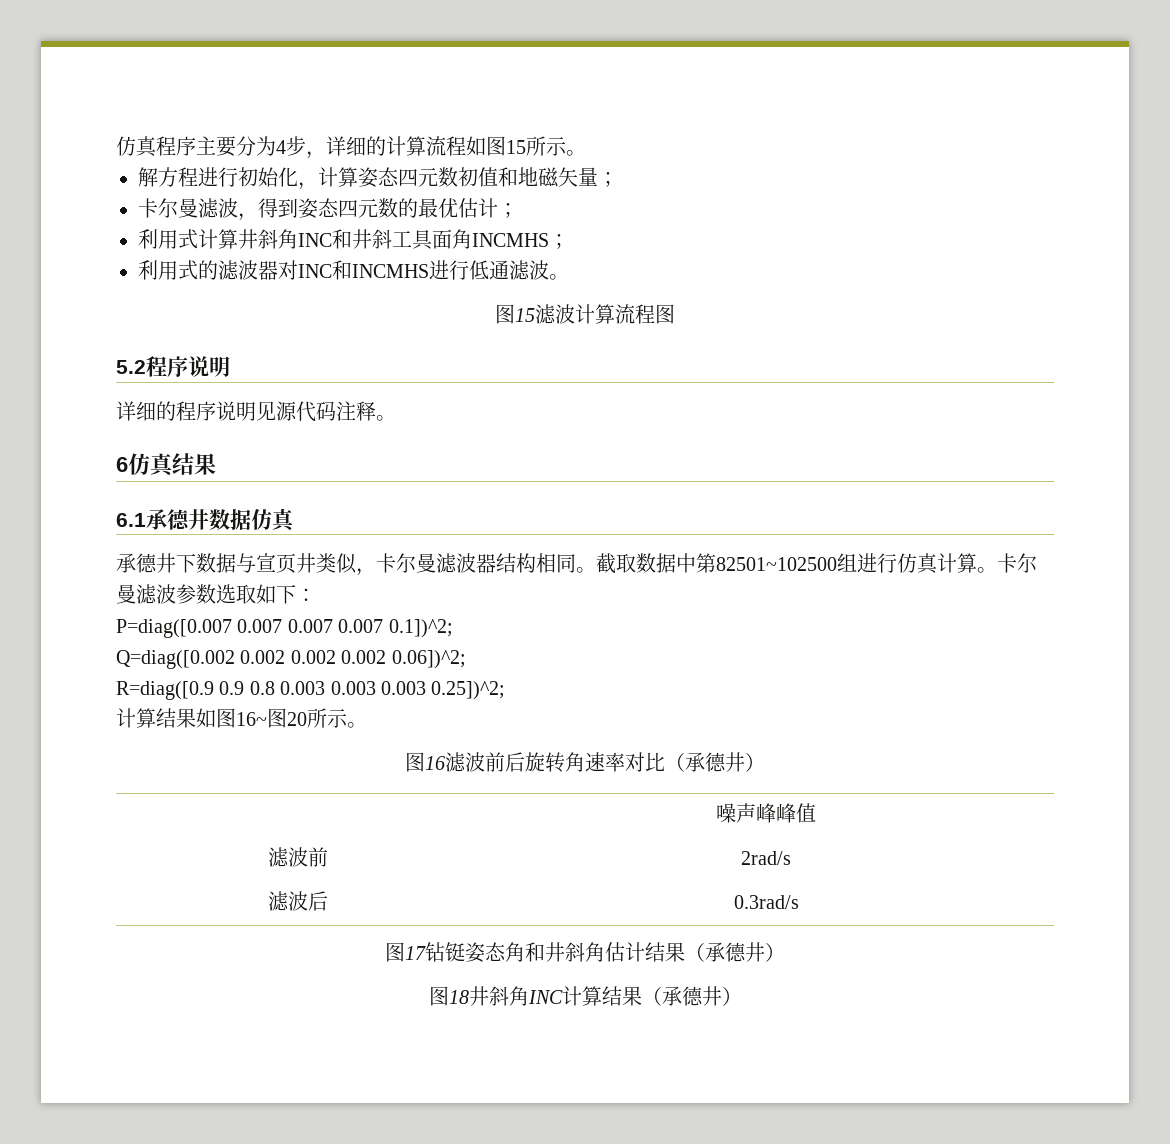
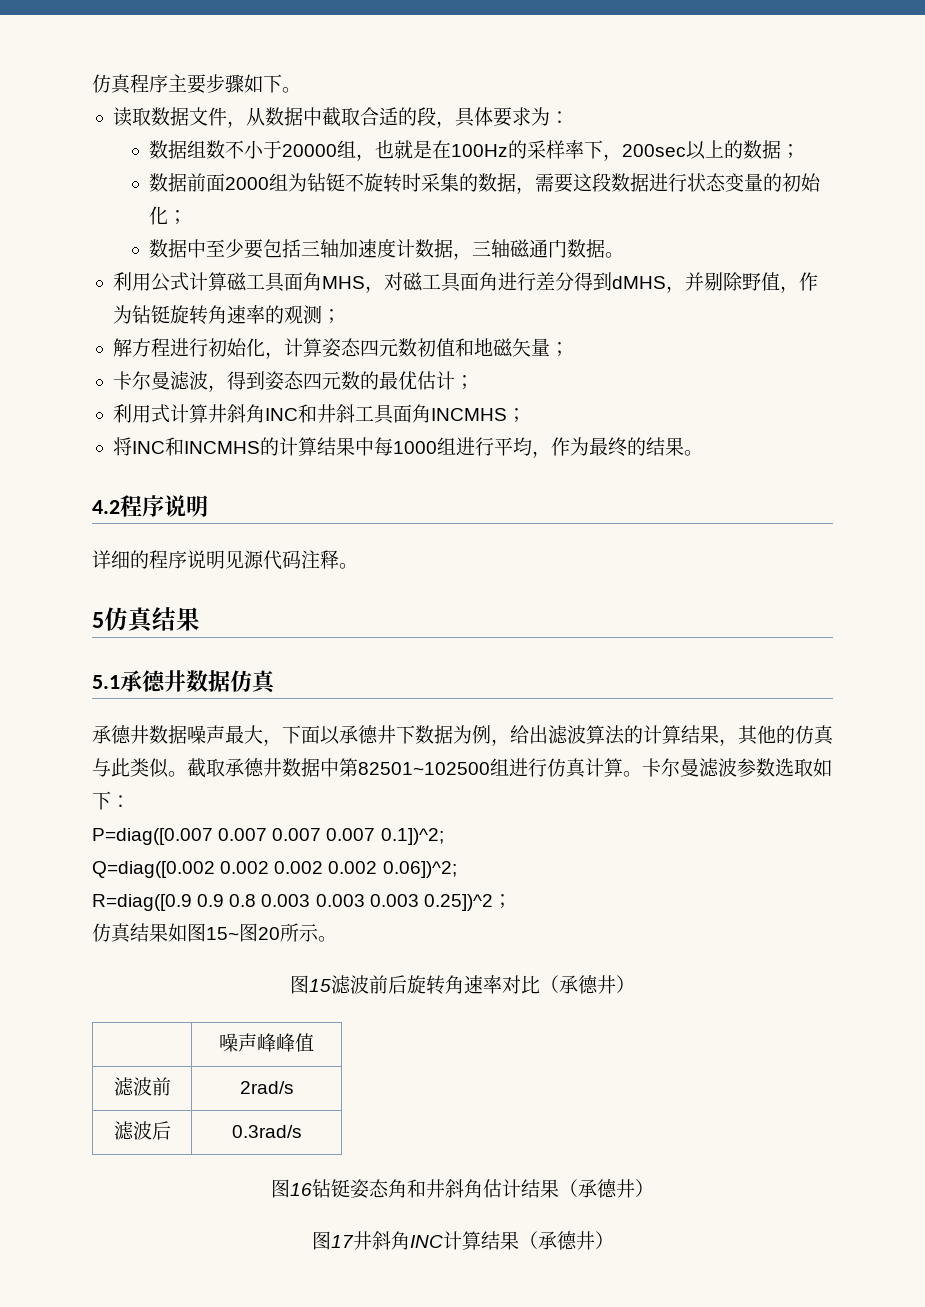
[236,136,586,159] 分为4步，详细的计算流程如图15所示。 -> [206,74,301,93] [112,107,569,128] [149,140,801,161] [149,173,822,194] [149,206,188,225] [149,239,625,260] [112,272,818,293] [112,305,341,325] 步骤如下。 // 读取数据文件，从数据中截取合适的段，具体要求为： // 数据组数不小于20000组，也就是在100Hz的采样率下，200sec以上的数据； // 数据前面2000组为钻铤不旋转时采集的数据，需要这段数据进行状态变量的初始化； // 数据中至少要包括三轴加速度计数据，三轴磁通门数据。 // 利用公式计算磁工具面角MHS，对磁工具面角进行差分得到dMHS，并剔除野值，作为钻铤旋转角速率的观测；
[138,260,569,280] [495,304,675,324] [116,360,146,374] 利用式的滤波器对INC和INCMHS进行低通滤波。 // 图15滤波计算流程图 // 5.2 -> [112,437,703,458] [92,500,120,514] 将INC和INCMHS的计算结果中每1000组进行平均，作为最终的结果。 // 4.2
[116,457,128,472] 6 -> [92,612,104,628] 5
[116,513,146,527] 6.1 -> [92,675,120,689] 5.1
[176,553,636,576] 下数据与宣页井类似，卡尔曼滤波器结构相同。截取 -> [149,725,834,746] [92,758,282,778] 数据噪声最大，下面以承德井下数据为例，给出滤波算法的计算结果，其他的仿真与此类似。截取承德井
[431,681,506,700] [116,708,156,728] 0.25])^2; // 计算 -> [423,894,512,911] [92,923,131,943] 0.25])^2； // 仿真
[236,712,267,726] 16~ -> [206,927,239,940] 15~
[425,756,445,770] 16 -> [309,979,331,992] 15
[405,946,426,960] 17 -> [290,1183,312,1196] 16
[448,990,469,1004] 18 -> [330,1235,354,1248] 17

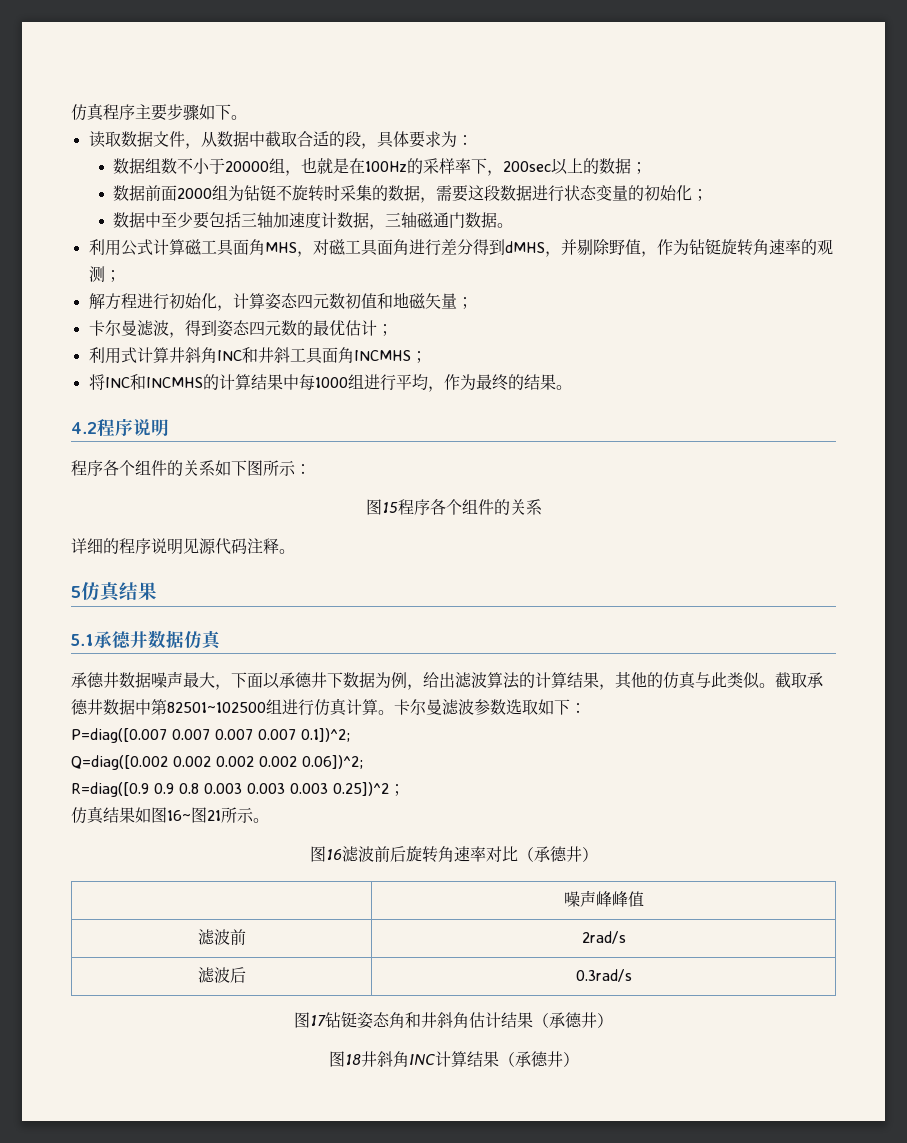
(208, 506) none -> [71,460,311,476] [365,499,542,515] // 程序各个组件的关系如下图所示： // 图15程序各个组件的关系
[206,923,280,942] 15~图20 -> [167,807,221,823] 16~图21
[309,979,331,992] 15 -> [325,849,342,860] 16
[290,1183,312,1196] 16 -> [310,1015,326,1026] 17
[330,1235,354,1248] 17 -> [344,1054,361,1065] 18

